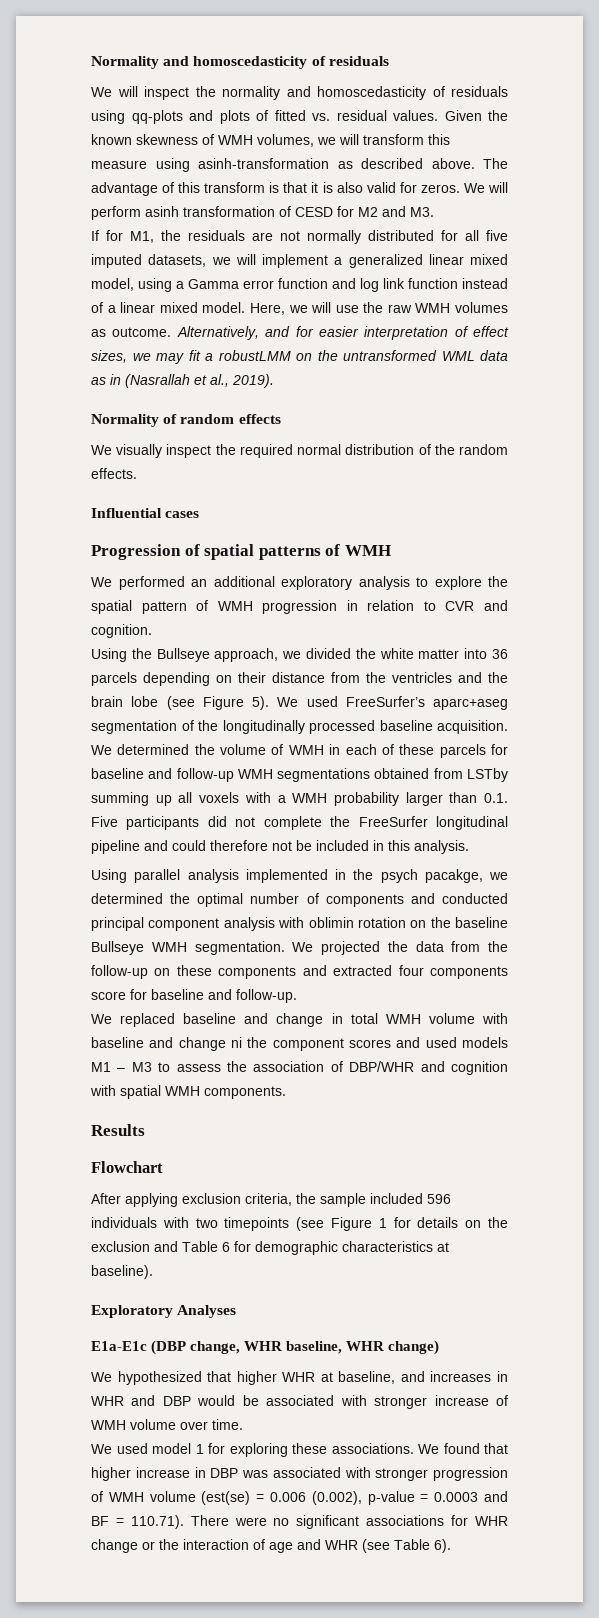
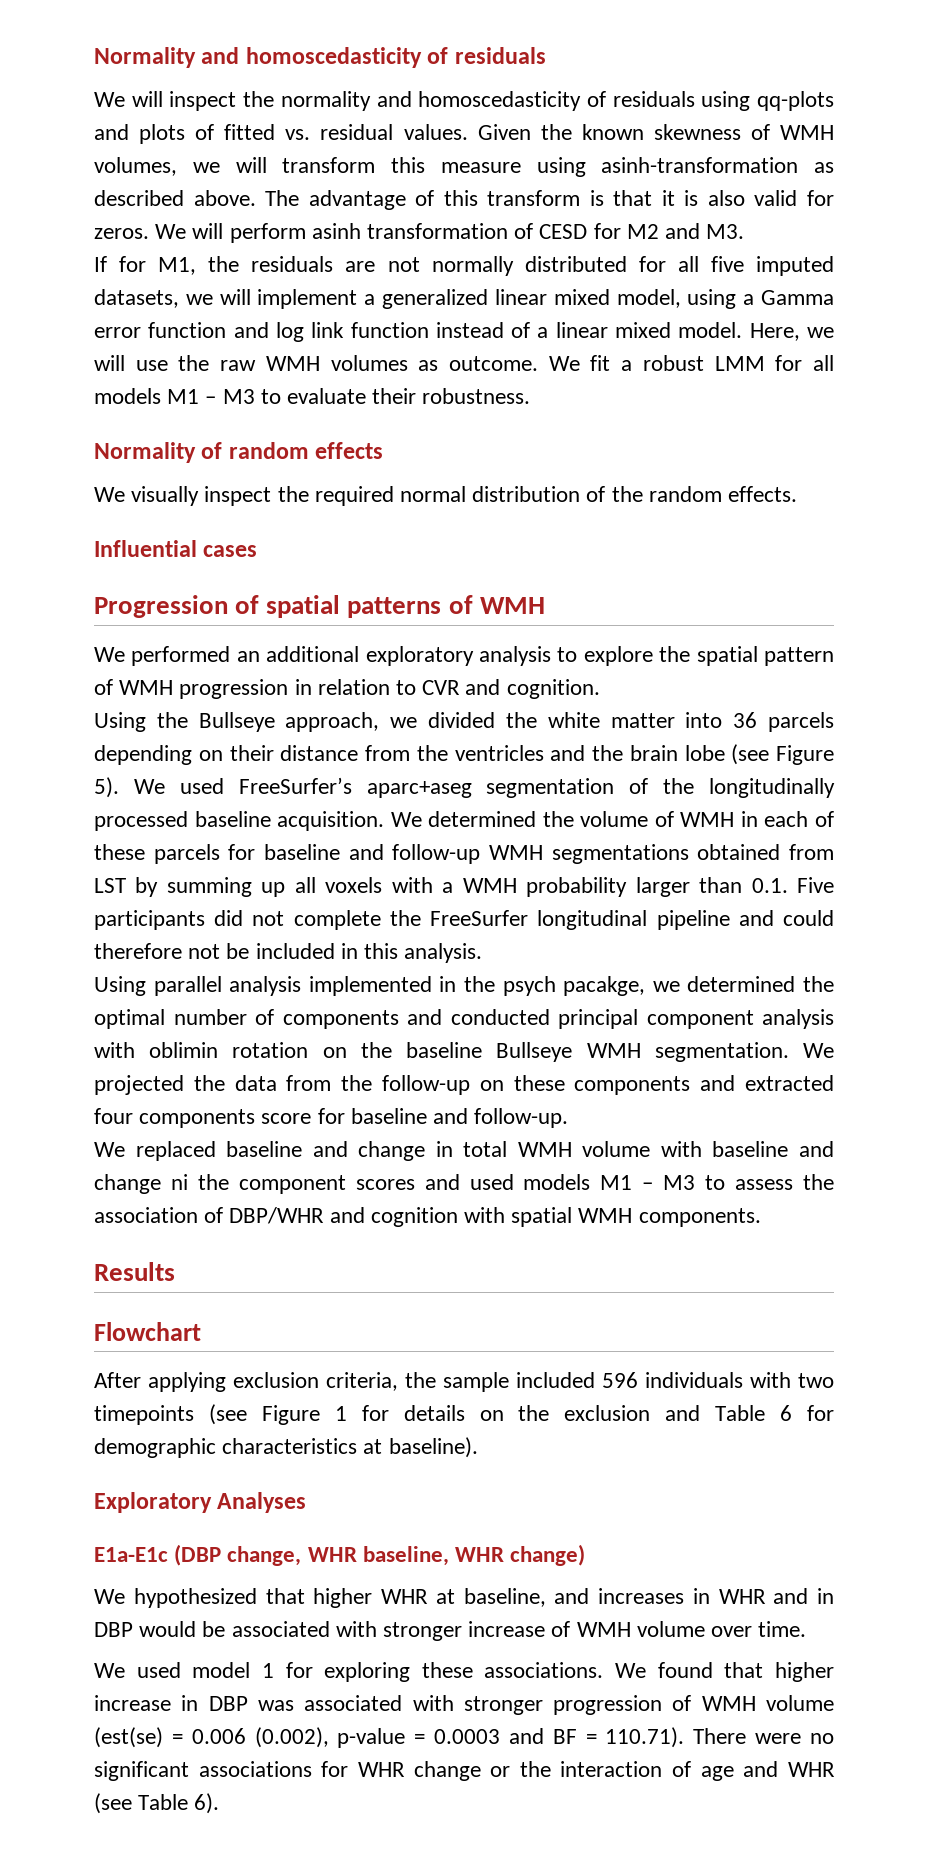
[176,326,509,340] [91,350,508,364] [91,374,274,388] Alternatively, and for easier interpretation of effect sizes, we may fit a robustLMM on the untransformed WML data as in (Nasrallah et al., 2019). -> [548,355,834,371] [94,388,531,404] We fit a robust LMM for all models M1 – M3 to evaluate their robustness.
[466,768,508,782] LSTby -> [94,877,159,897] LST by
(156, 1400) none -> [817,1588,834,1604] in

